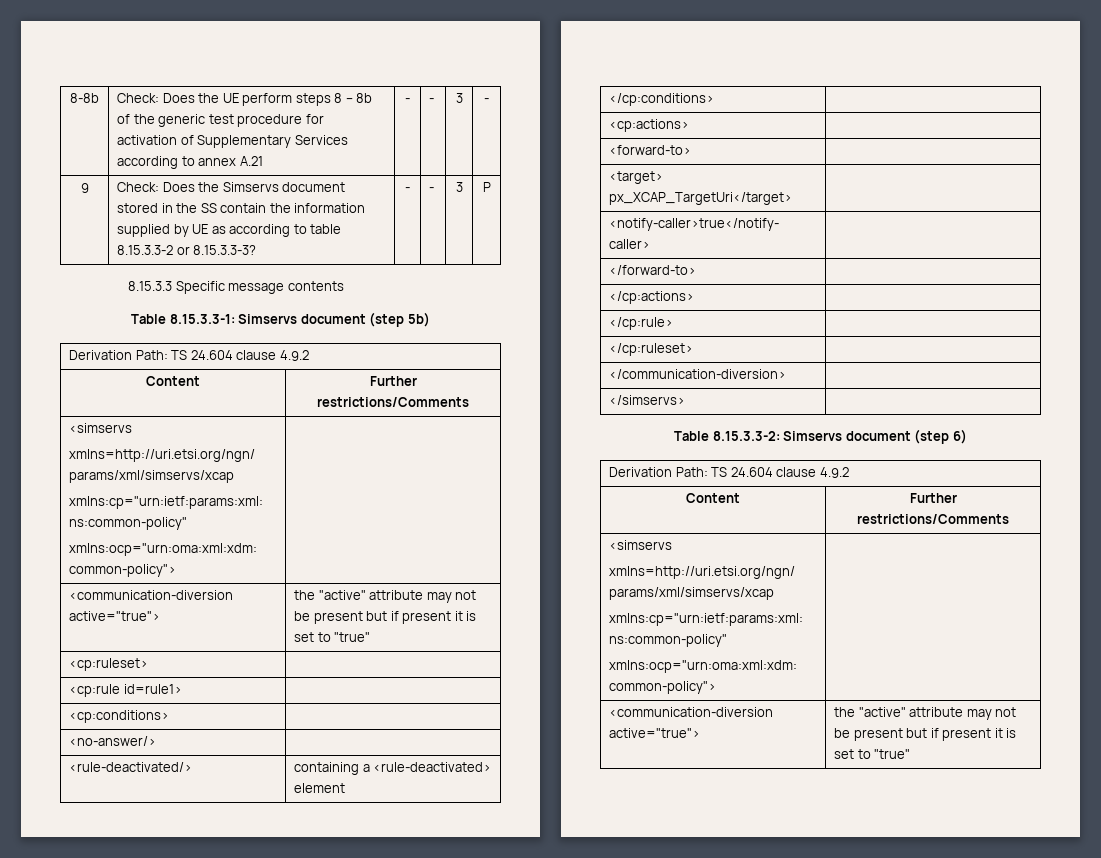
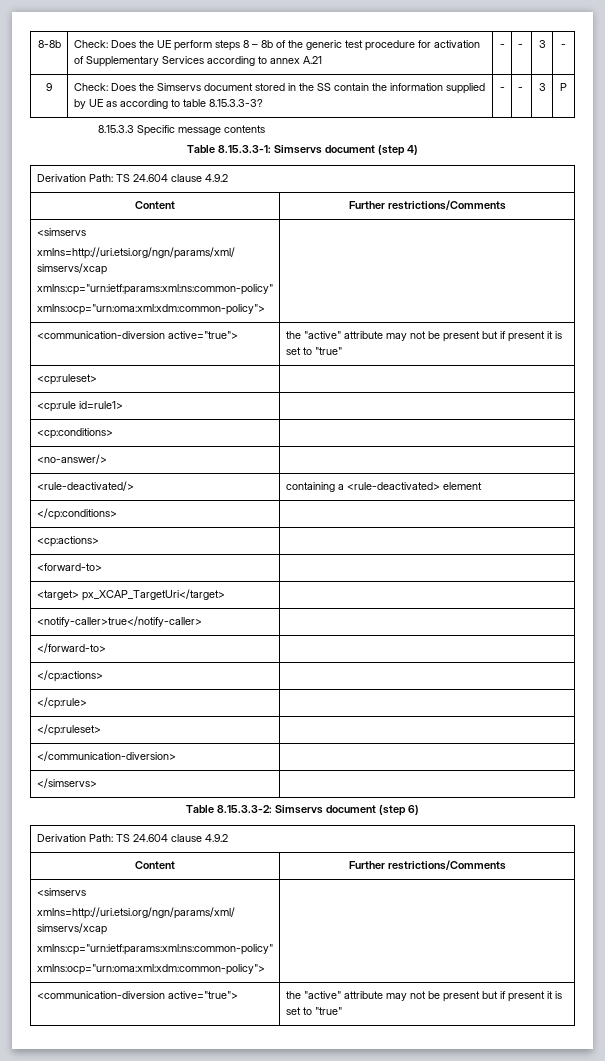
[117,245,190,255] 8.15.3.3-2 or -> (206, 103) none
[407,312,430,327] 5b) -> [407,145,418,155] 4)

